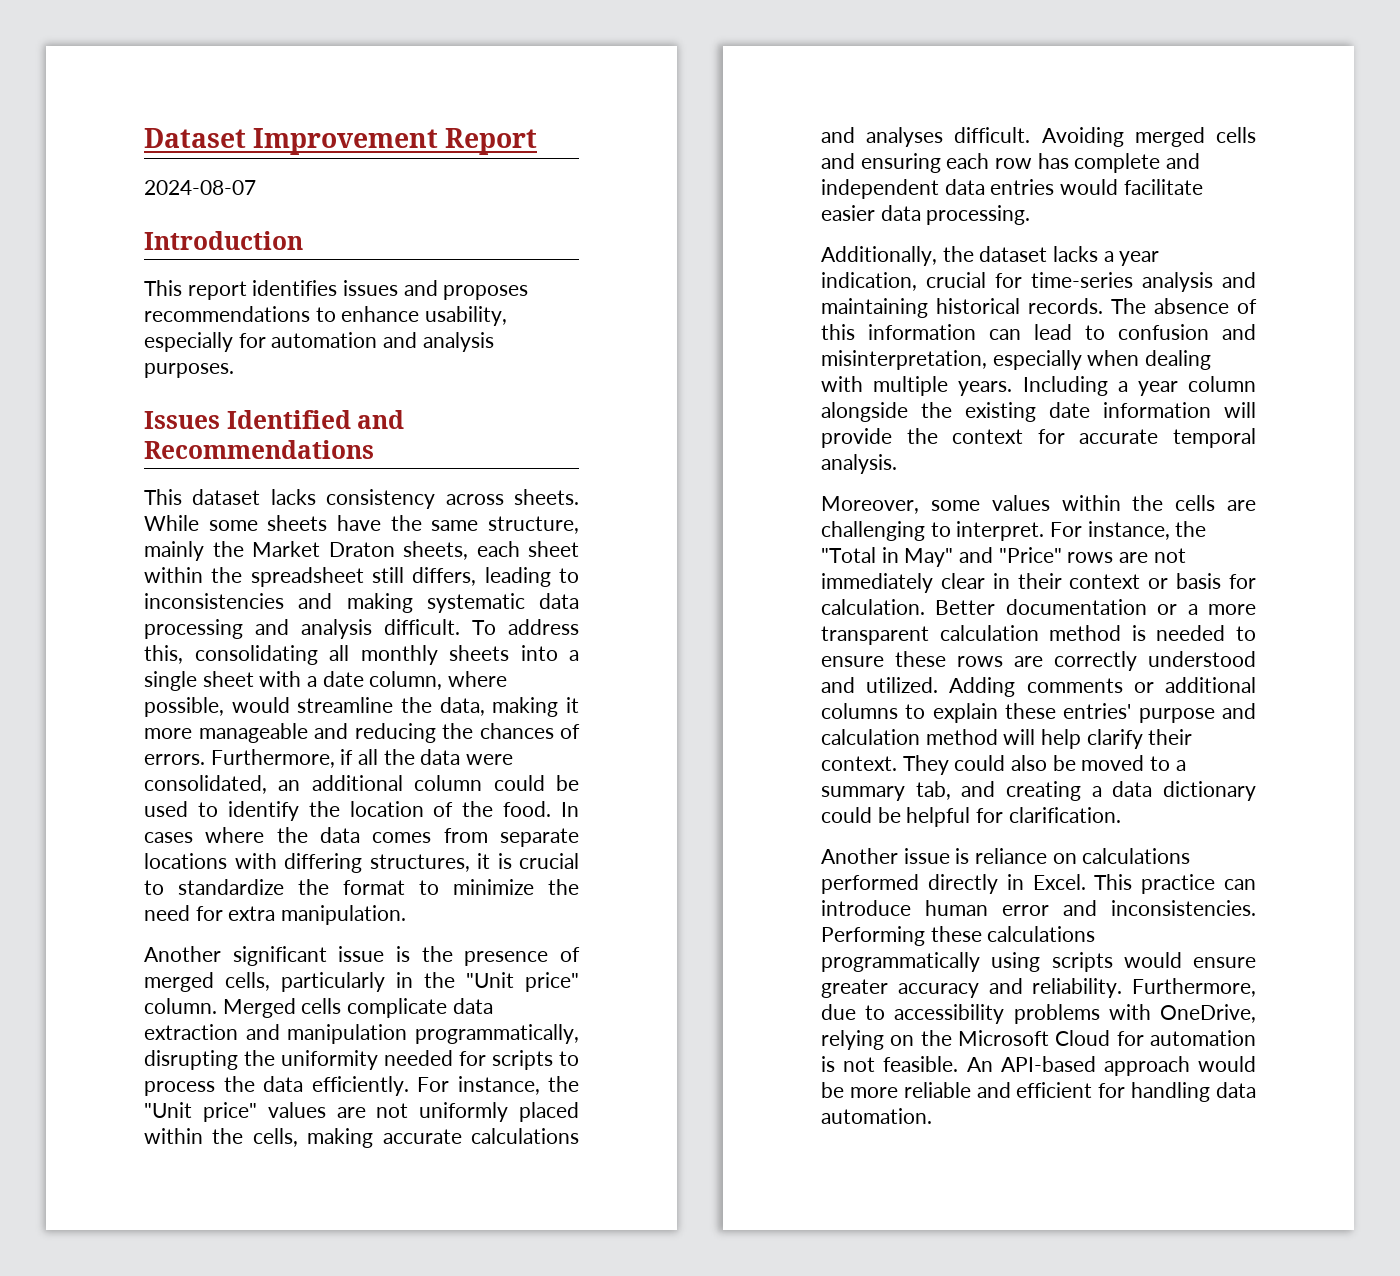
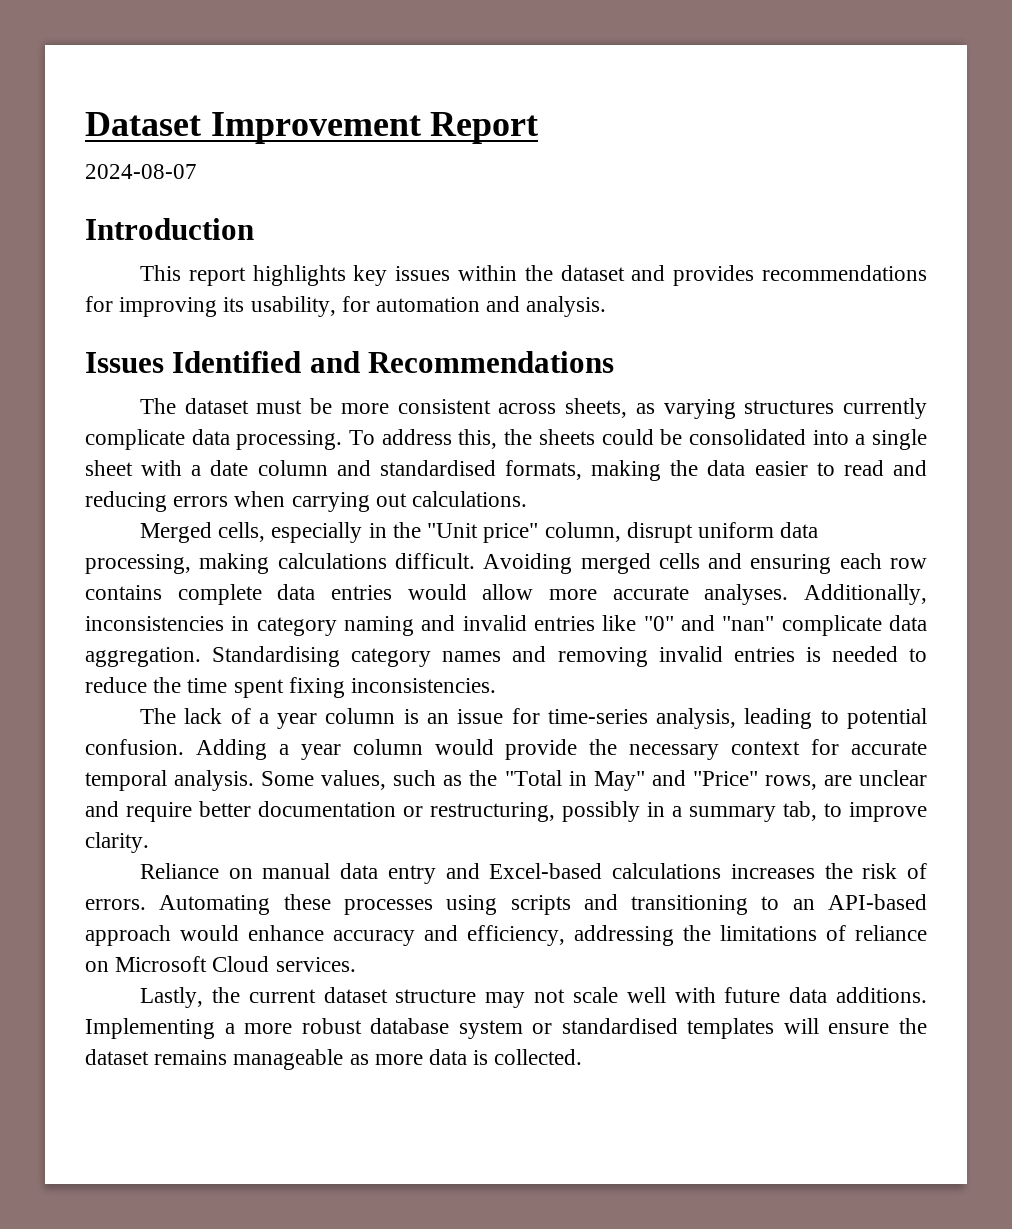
[252,280,529,300] [144,306,508,326] [144,332,233,352] identifies issues and proposes recommendations to enhance usability, especially -> [252,265,928,286] [85,296,336,317] highlights key issues within the dataset and provides recommendations for improving its usability,
[422,332,494,352] [144,363,234,378] analysis purposes. -> [526,296,607,317] analysis.
[144,489,579,509] [144,515,579,534] [144,541,579,561] [144,567,579,587] [144,593,579,613] [144,619,579,639] [144,645,509,665] This dataset lacks consistency across sheets. While some sheets have the same structure, mainly the Market Draton sheets, each sheet within the spreadsheet still differs, leading to inconsistencies and making systematic data processing and analysis difficult. To address this, consolidating all monthly sheets -> [140,398,927,419] [85,429,806,450] The dataset must be more consistent across sheets, as varying structures currently complicate data processing. To address this, the sheets could be consolidated
[369,671,508,690] [144,697,579,717] [144,723,580,743] [144,749,514,768] [144,775,579,794] [144,801,579,821] [144,827,579,847] [144,853,579,873] [144,879,579,895] [144,905,407,925] [144,946,580,966] [144,972,579,992] [144,998,493,1018] [144,1024,579,1044] [144,1050,579,1070] [144,1076,579,1096] [144,1102,579,1122] [144,1128,579,1148] [821,127,944,147] column, where possible, would streamline the data, making it more manageable and reducing the chances of errors. Furthermore, if all the data were consolidated, an additional column could be used to identify the location of the food. In cases where the data comes from separate locations with differing structures, it is crucial to standardize the format to minimize the need for extra manipulation. // Another significant issue is the presence of merged cells, particularly in the "Unit price" column. Merged cells complicate data extraction and manipulation programmatically, disrupting the uniformity needed for scripts to process the data efficiently. For instance, the "Unit price" values are not uniformly placed within the cells, making accurate calculations and analyses -> [257,460,927,481] [85,491,528,512] [140,522,819,543] [85,553,387,574] column and standardised formats, making the data easier to read and reducing errors when carrying out calculations. // Merged cells, especially in the "Unit price" column, disrupt uniform data processing, making calculations
[1037,153,1201,173] [821,179,1203,199] [821,205,1031,225] [821,246,1160,266] [821,272,1256,292] [821,298,1257,318] [821,324,1256,340] [821,350,1212,370] [821,376,1256,396] [821,402,1256,422] has complete and independent data entries would facilitate easier data processing. // Additionally, the dataset lacks a year indication, crucial for time-series analysis and maintaining historical records. The absence of this information can lead to confusion and misinterpretation, especially when dealing with multiple years. Including a year column alongside the existing date information will -> [85,584,927,605] [85,615,928,636] [85,646,928,667] [85,677,497,698] [140,708,928,729] [85,739,494,760] contains complete data entries would allow more accurate analyses. Additionally, inconsistencies in category naming and invalid entries like "0" and "nan" complicate data aggregation. Standardising category names and removing invalid entries is needed to reduce the time spent fixing inconsistencies. // The lack of a year column is an issue for time-series analysis, leading to potential confusion. Adding a year column would
(938, 436) none -> [629,744,720,760] necessary
[821,495,1256,514] [821,521,1170,541] // Moreover, some values within the cells are challenging to interpret. For instance, -> [261,770,463,790] Some values, such as
[1067,548,1186,563] [821,573,1256,593] [821,599,1256,615] [821,625,1256,645] [821,651,1256,671] [821,677,1256,697] [821,703,1256,723] [821,729,1193,749] [821,755,1186,775] [821,781,1256,801] [821,807,1121,827] [821,848,1191,864] [821,874,1256,894] [821,900,1256,916] [821,926,1096,946] [821,952,1256,972] [821,978,1256,998] [821,1004,1256,1024] [821,1030,1256,1050] [821,1056,1256,1076] [821,1082,1256,1102] [821,1108,932,1124] rows are not immediately clear in their context or basis for calculation. Better documentation or a more transparent calculation method is needed to ensure these rows are correctly understood and utilized. Adding comments or additional columns to explain these entries' purpose and calculation method will help clarify their context. They could also be moved to a summary tab, and creating a data dictionary could be helpful for clarification. // Another issue is reliance on calculations performed directly in Excel. This practice can introduce human error and inconsistencies. Performing these calculations programmatically using scripts would ensure greater accuracy and reliability. Furthermore, due to accessibility problems with OneDrive, relying on the Microsoft Cloud for automation is not feasible. An API-based approach would be more reliable and efficient for handling data automation. -> [764,770,927,790] [85,801,927,822] [85,832,149,853] [140,863,927,884] [85,894,927,915] [85,925,927,946] [85,956,356,972] [140,987,927,1008] [85,1018,927,1039] [85,1049,583,1070] rows, are unclear and require better documentation or restructuring, possibly in a summary tab, to improve clarity. // Reliance on manual data entry and Excel-based calculations increases the risk of errors. Automating these processes using scripts and transitioning to an API-based approach would enhance accuracy and efficiency, addressing the limitations of reliance on Microsoft Cloud services. // Lastly, the current dataset structure may not scale well with future data additions. Implementing a more robust database system or standardised templates will ensure the dataset remains manageable as more data is collected.

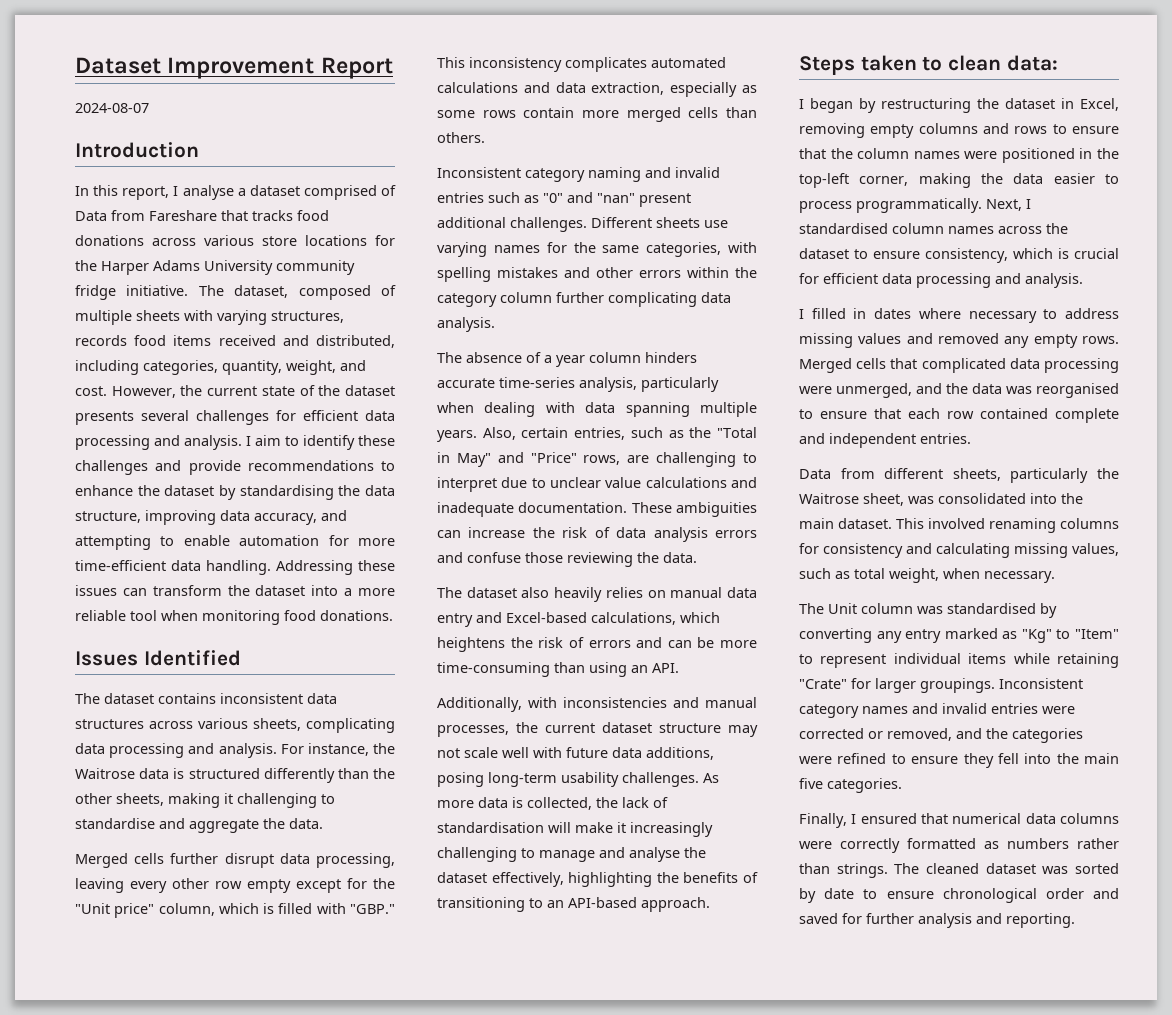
[140,265,928,286] [85,296,607,317] This report highlights key issues within the dataset and provides recommendations for improving its usability, for automation and analysis. -> [75,185,396,200] [75,210,329,221] [75,235,395,246] [75,260,355,275] [75,285,396,300] [75,310,344,325] [75,335,395,348] [75,360,366,375] [75,385,396,398] [75,410,395,425] [75,435,395,450] [75,460,395,475] [75,485,395,500] [75,510,347,525] [75,535,395,550] [75,560,395,575] [75,585,395,596] [75,610,393,625] In this report, I analyse a dataset comprised of Data from Fareshare that tracks food donations across various store locations for the Harper Adams University community fridge initiative. The dataset, composed of multiple sheets with varying structures, records food items received and distributed, including categories, quantity, weight, and cost. However, the current state of the dataset presents several challenges for efficient data processing and analysis. I aim to identify these challenges and provide recommendations to enhance the dataset by standardising the data structure, improving data accuracy, and attempting to enable automation for more time-efficient data handling. Addressing these issues can transform the dataset into a more reliable tool when monitoring food donations.
[309,351,615,373] [140,398,927,419] [85,429,928,450] [85,460,927,481] [85,491,528,512] [140,522,819,543] [85,553,927,574] [85,584,927,605] [85,616,250,631] and Recommendations // The dataset must be more consistent across sheets, as varying structures currently complicate data processing. To address this, the sheets could be consolidated into a single sheet with a date column and standardised formats, making the data easier to read and reducing errors when carrying out calculations. // Merged cells, especially in the "Unit price" column, disrupt uniform data processing, making calculations difficult. Avoiding merged cells and ensuring each row contains complete data entries would allow more accurate analyses. Additionally, inconsistencies in -> [75,693,337,704] [75,718,395,733] [75,743,395,758] [75,768,395,783] [75,793,335,808] [75,818,323,833] [75,853,395,868] [75,878,395,893] [75,903,395,918] [437,57,726,72] [437,82,757,97] [437,107,757,122] [437,132,485,143] [437,167,521,178] // The dataset contains inconsistent data structures across various sheets, complicating data processing and analysis. For instance, the Waitrose data is structured differently than the other sheets, making it challenging to standardise and aggregate the data. // Merged cells further disrupt data processing, leaving every other row empty except for the "Unit price" column, which is filled with "GBP." This inconsistency complicates automated calculations and data extraction, especially as some rows contain more merged cells than others. // Inconsistent
[602,615,637,631] like -> [488,192,539,203] such as
[781,615,928,636] [85,646,928,667] [85,677,497,698] [140,708,223,724] complicate data aggregation. Standardising category names and removing invalid entries is needed to reduce the time spent fixing inconsistencies. // The lack -> [639,193,691,207] [437,217,728,232] [437,242,757,257] [437,267,757,282] [437,292,731,307] [437,317,495,332] [437,352,522,363] present additional challenges. Different sheets use varying names for the same categories, with spelling mistakes and other errors within the category column further complicating data analysis. // The absence
[403,708,928,729] [85,739,927,760] [85,770,387,791] is an issue for time-series analysis, leading to potential confusion. Adding a year column would provide the necessary context for accurate temporal analysis. Some values, -> [645,352,697,363] [437,377,719,392] [437,402,757,417] [437,427,626,442] hinders accurate time-series analysis, particularly when dealing with data spanning multiple years. Also, certain entries,
[858,770,927,786] [85,801,927,822] [85,832,149,853] [140,863,220,879] unclear and require better documentation or restructuring, possibly in a summary tab, to improve clarity. // Reliance -> [656,452,757,467] [437,477,757,492] [437,502,757,517] [437,527,757,542] [437,552,697,567] [437,587,643,602] challenging to interpret due to unclear value calculations and inadequate documentation. These ambiguities can increase the risk of data analysis errors and confuse those reviewing the data. // The dataset also heavily relies
[612,863,927,879] [85,894,927,915] [85,925,927,946] [85,956,356,972] [140,987,204,1008] calculations increases the risk of errors. Automating these processes using scripts and transitioning to an API-based approach would enhance accuracy and efficiency, addressing the limitations of reliance on Microsoft Cloud services. // Lastly, -> [591,612,720,625] [437,637,757,652] [437,662,679,677] [437,697,757,712] [437,725,509,737] calculations, which heightens the risk of errors and can be more time-consuming than using an API. // Additionally, with inconsistencies and manual processes,
[835,987,927,1003] [85,1018,927,1039] [85,1049,583,1070] additions. Implementing a more robust database system or standardised templates will ensure the dataset remains manageable as more data is collected. -> [646,747,714,760] [437,772,719,787] [437,797,668,810] [437,822,713,837] [437,847,706,862] [437,872,758,887] [437,897,710,912] [799,55,1058,75] [799,98,1119,113] [799,123,1119,138] [799,148,1119,163] [799,173,1119,188] [799,198,1031,213] [799,223,1068,234] [799,248,1119,263] [799,273,1083,288] [799,308,1119,323] [799,333,1119,348] [799,358,1119,373] [799,383,1119,398] [799,408,1119,423] [799,433,971,448] [799,468,1119,483] [799,493,1083,506] [799,518,1119,533] [799,543,1119,558] [799,568,1055,583] [799,603,1057,618] [799,628,1119,643] [799,653,1119,668] [799,678,1083,693] [799,703,1075,718] [799,728,1083,743] [799,753,1119,768] [799,778,902,793] [799,813,1119,828] [799,838,1119,853] [799,863,1119,878] [799,888,1119,903] [799,913,1075,928] additions, posing long-term usability challenges. As more data is collected, the lack of standardisation will make it increasingly challenging to manage and analyse the dataset effectively, highlighting the benefits of transitioning to an API-based approach. // Steps taken to clean data: // I began by restructuring the dataset in Excel, removing empty columns and rows to ensure that the column names were positioned in the top-left corner, making the data easier to process programmatically. Next, I standardised column names across the dataset to ensure consistency, which is crucial for efficient data processing and analysis. // I filled in dates where necessary to address missing values and removed any empty rows. Merged cells that complicated data processing were unmerged, and the data was reorganised to ensure that each row contained complete and independent entries. // Data from different sheets, particularly the Waitrose sheet, was consolidated into the main dataset. This involved renaming columns for consistency and calculating missing values, such as total weight, when necessary. // The Unit column was standardised by converting any entry marked as "Kg" to "Item" to represent individual items while retaining "Crate" for larger groupings. Inconsistent category names and invalid entries were corrected or removed, and the categories were refined to ensure they fell into the main five categories. // Finally, I ensured that numerical data columns were correctly formatted as numbers rather than strings. The cleaned dataset was sorted by date to ensure chronological order and saved for further analysis and reporting.

